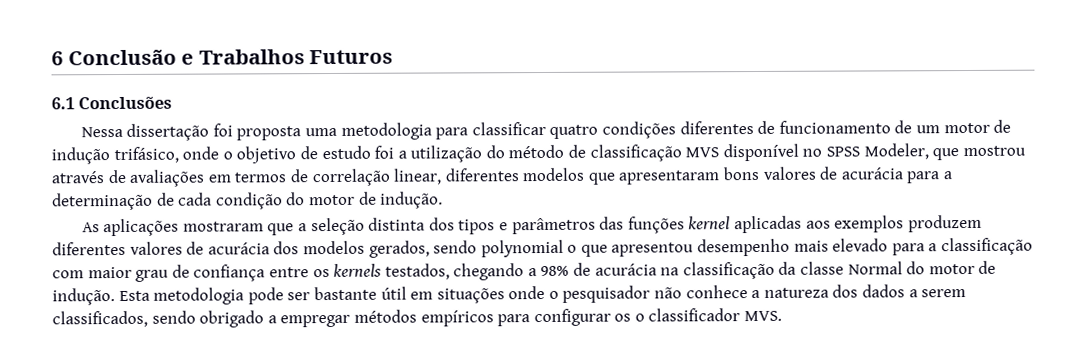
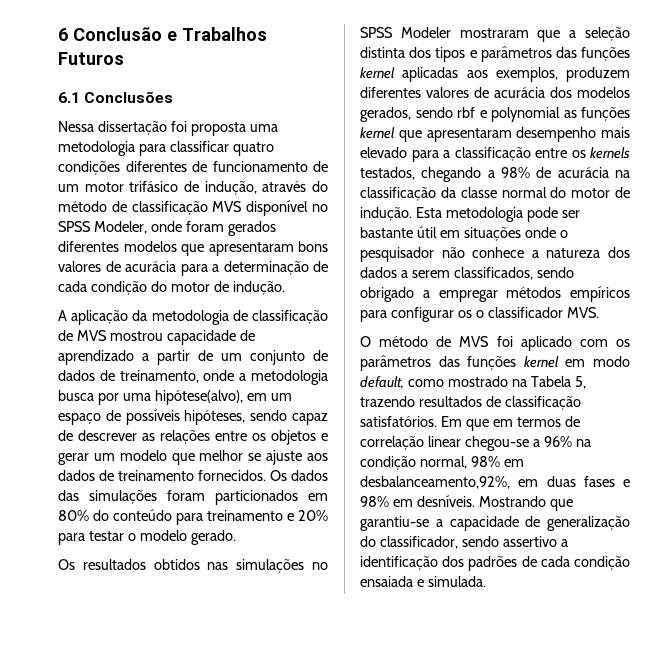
[993,119,1012,133] [51,145,483,165] de indução trifásico, onde o objetivo de estudo foi a utilização -> [129,181,307,195] trifásico de indução, através
[932,145,1026,161] [51,168,443,187] que mostrou através de avaliações em termos de correlação linear, -> [150,221,276,236] onde foram gerados
[81,218,180,237] As aplicações -> [58,310,328,325] [58,330,255,345] [58,350,328,365] [58,370,329,385] [58,390,292,405] [58,409,328,425] [58,430,328,445] [58,450,328,465] [58,470,328,481] [58,490,328,505] [58,509,328,525] [58,530,236,545] [58,559,328,573] [360,27,451,38] A aplicação da metodologia de classificação de MVS mostrou capacidade de aprendizado a partir de um conjunto de dados de treinamento, onde a metodologia busca por uma hipótese(alvo), em um espaço de possíveis hipóteses, sendo capaz de descrever as relações entre os objetos e gerar um modelo que melhor se ajuste aos dados de treinamento fornecidos. Os dados das simulações foram particionados em 80% do conteúdo para treinamento e 20% para testar o modelo gerado. // Os resultados obtidos nas simulações no SPSS Modeler
[834,215,905,233] exemplos -> [495,67,558,82] exemplos,
[480,239,695,258] polynomial o que apresentou -> [457,107,630,122] [360,127,512,142] rbf e polynomial as funções kernel que apresentaram
[52,264,266,282] com maior grau de confiança -> (531, 154) none
[847,261,903,275] Normal -> [501,187,547,198] normal
(783, 316) none -> [360,336,630,351] [360,355,630,371] [360,376,586,389] [360,396,581,410] [360,416,580,431] [360,436,591,451] [360,456,524,470] [360,476,630,489] [360,495,573,511] [360,516,630,531] [360,536,568,549] [360,556,630,571] [360,576,486,587] // O método de MVS foi aplicado com os parâmetros das funções kernel em modo default, como mostrado na Tabela 5, trazendo resultados de classificação satisfatórios. Em que em termos de correlação linear chegou-se a 96% na condição normal, 98% em desbalanceamento,92%, em duas fases e 98% em desníveis. Mostrando que garantiu-se a capacidade de generalização do classificador, sendo assertivo a identificação dos padrões de cada condição ensaiada e simulada.

